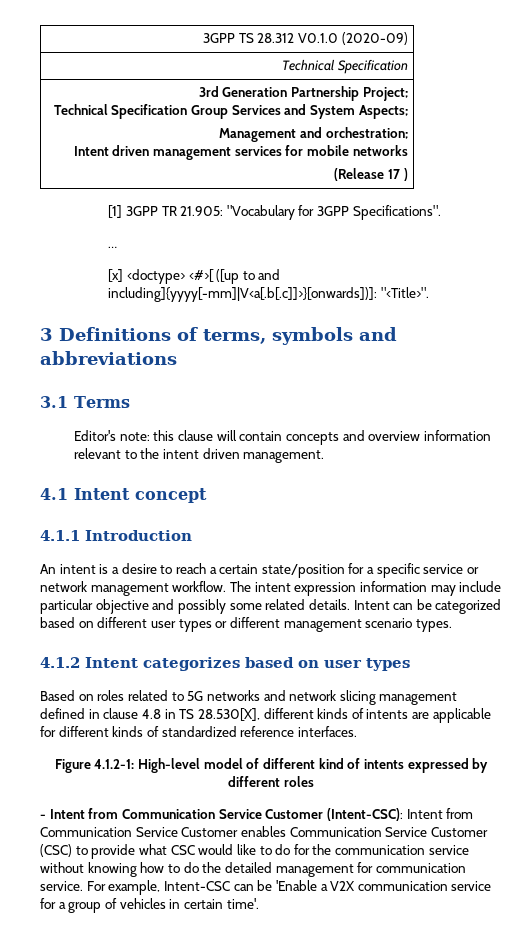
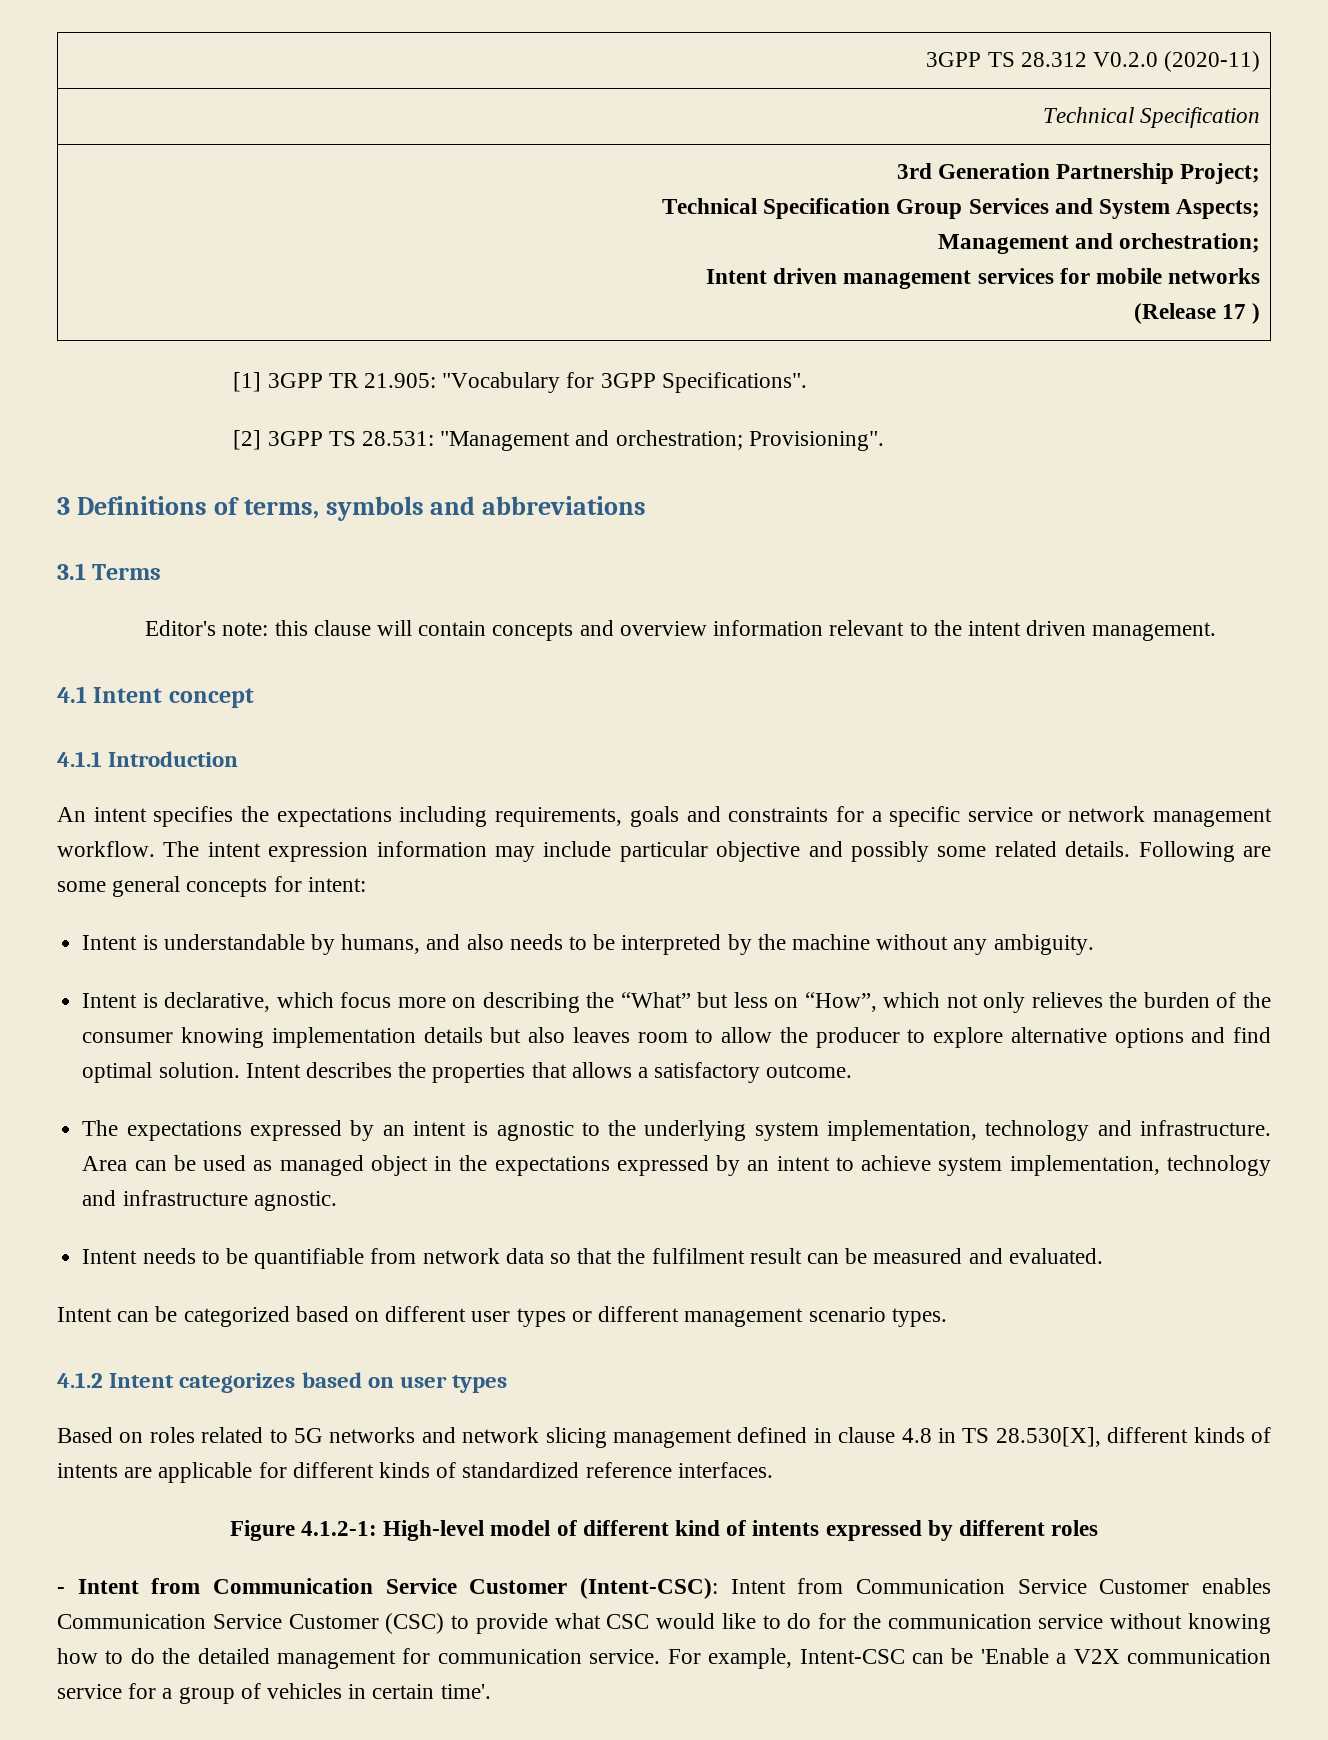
[298,32,408,45] V0.1.0 (2020-09) -> [1093,51,1261,72] V0.2.0 (2020-11)
[108,246,118,248] [108,269,281,284] [108,287,429,302] … // [x] <doctype> <#>[ ([up to and including]{yyyy[-mm]|V<a[.b[.c]]>}[onwards])]: "<Title>". -> [233,430,884,451] [2] 3GPP TS 28.531: "Management and orchestration; Provisioning".
[99,563,345,578] is a desire to reach a certain state/position -> [153,806,829,827] specifies the expectations including requirements, goals and constraints
(350, 604) none -> [1138,841,1271,862] [57,876,366,897] [82,934,1094,955] [82,992,1271,1013] [82,1027,1271,1048] [82,1062,853,1083] [82,1120,1271,1141] [82,1155,1271,1176] [82,1190,337,1211] [82,1248,1103,1269] Following are some general concepts for intent: // Intent is understandable by humans, and also needs to be interpreted by the machine without any ambiguity. // Intent is declarative, which focus more on describing the “What” but less on “How”, which not only relieves the burden of the consumer knowing implementation details but also leaves room to allow the producer to explore alternative options and find optimal solution. Intent describes the properties that allows a satisfactory outcome. // The expectations expressed by an intent is agnostic to the underlying system implementation, technology and infrastructure. Area can be used as managed object in the expectations expressed by an intent to achieve system implementation, technology and infrastructure agnostic. // Intent needs to be quantifiable from network data so that the fulfilment result can be measured and evaluated. //

